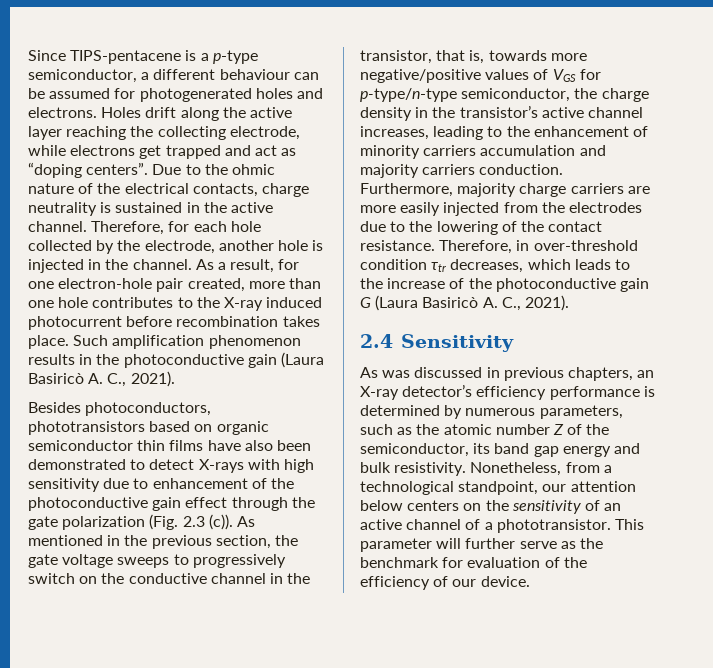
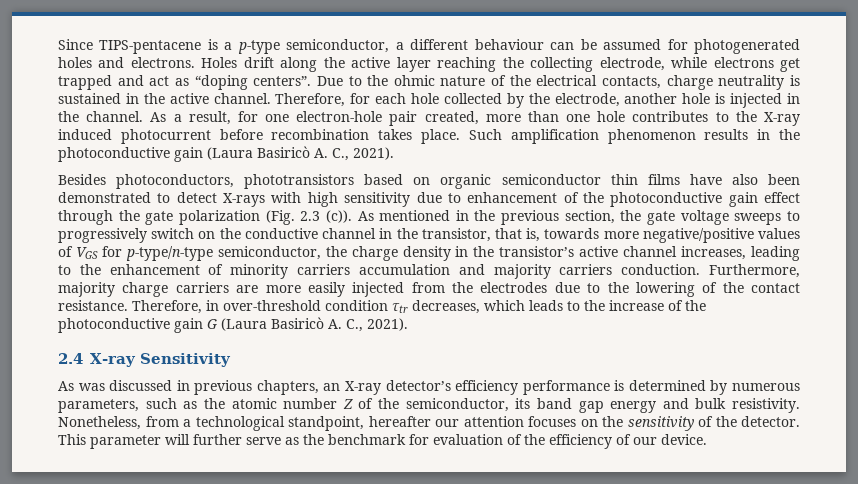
(393, 341) none -> [90,353,136,367] X-ray
(539, 488) none -> [368,416,431,427] hereafter
[360,500,460,511] below centers -> [528,416,576,427] focuses
[604,503,622,511] [360,519,611,533] an active channel of a phototransistor. -> [715,416,800,427] the detector.

